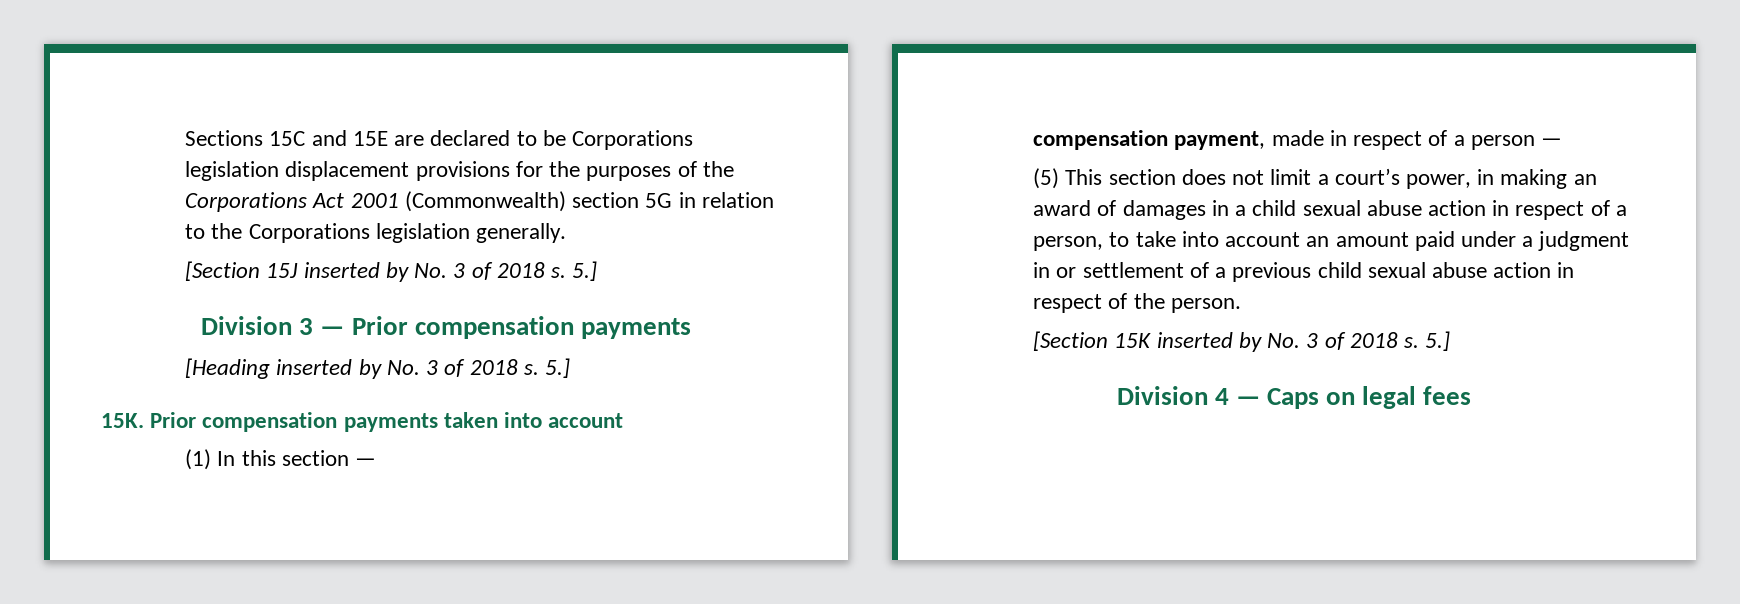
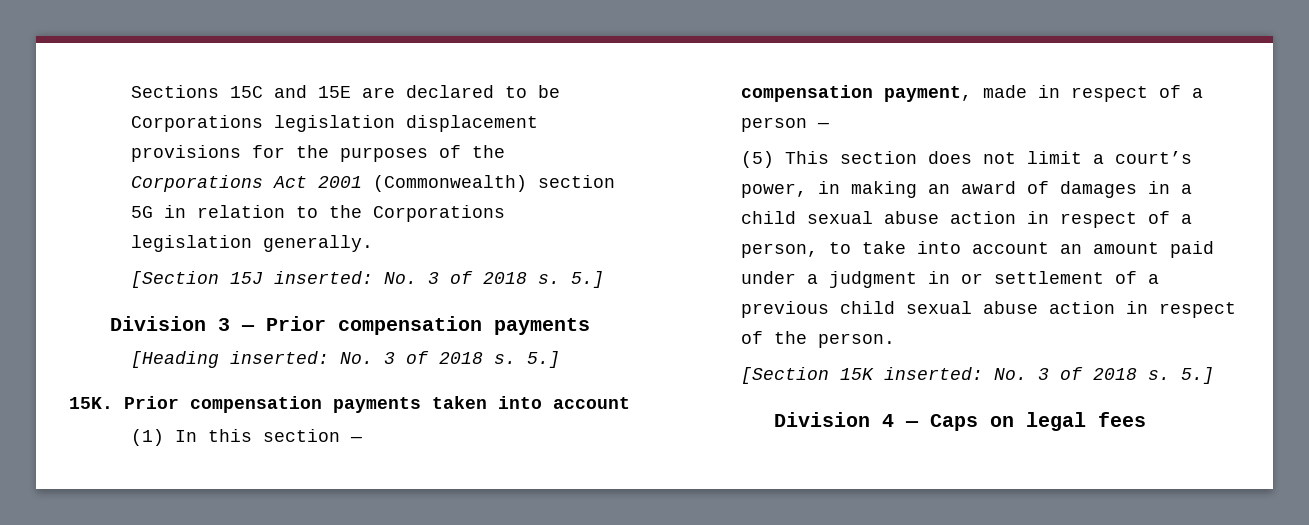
[303,262,409,282] inserted by -> [274,271,374,284] inserted:
[276,359,382,379] inserted by -> [230,351,330,364] inserted:
[1156,332,1262,352] inserted by -> [884,367,984,380] inserted:

